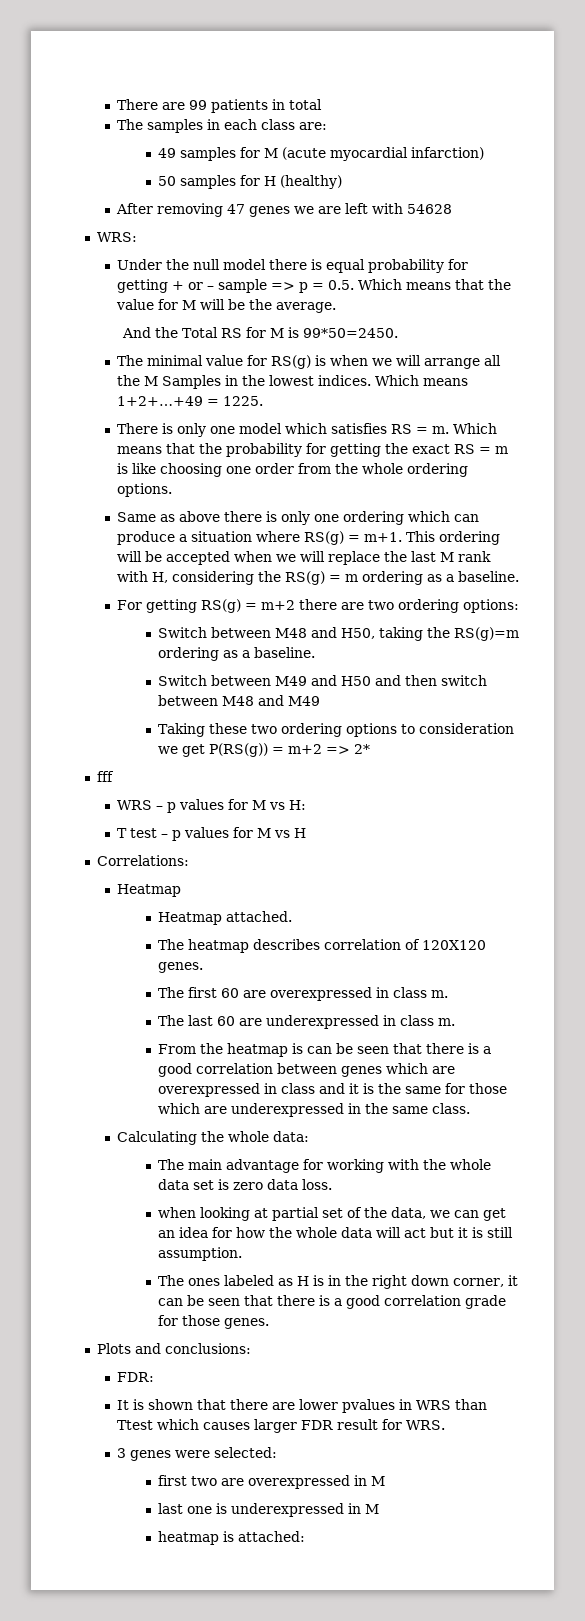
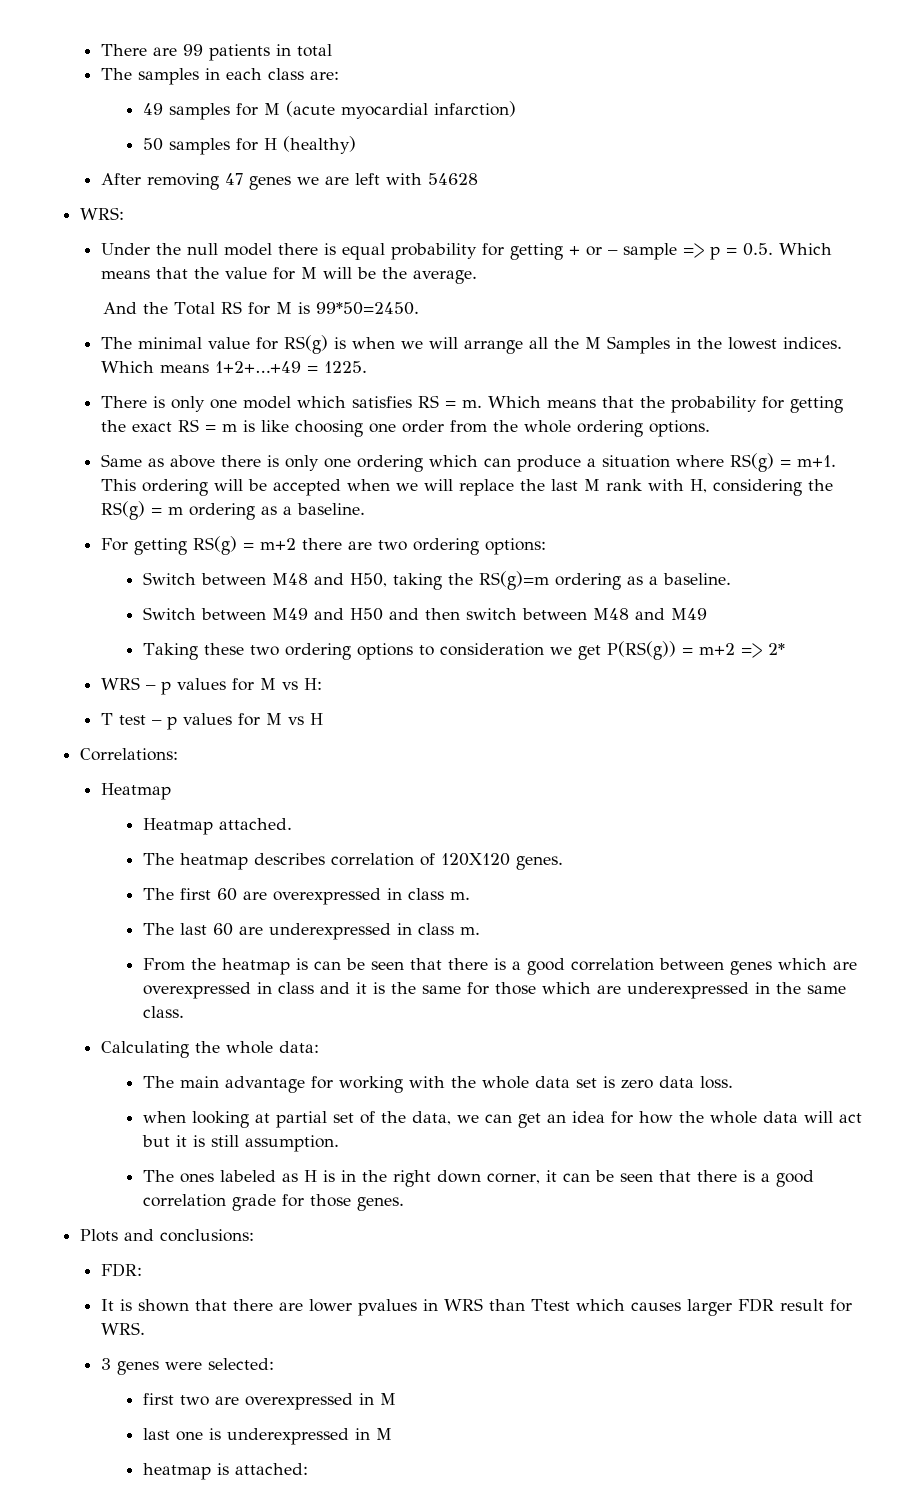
[97,771,115,782] // fff -> (786, 649) none

